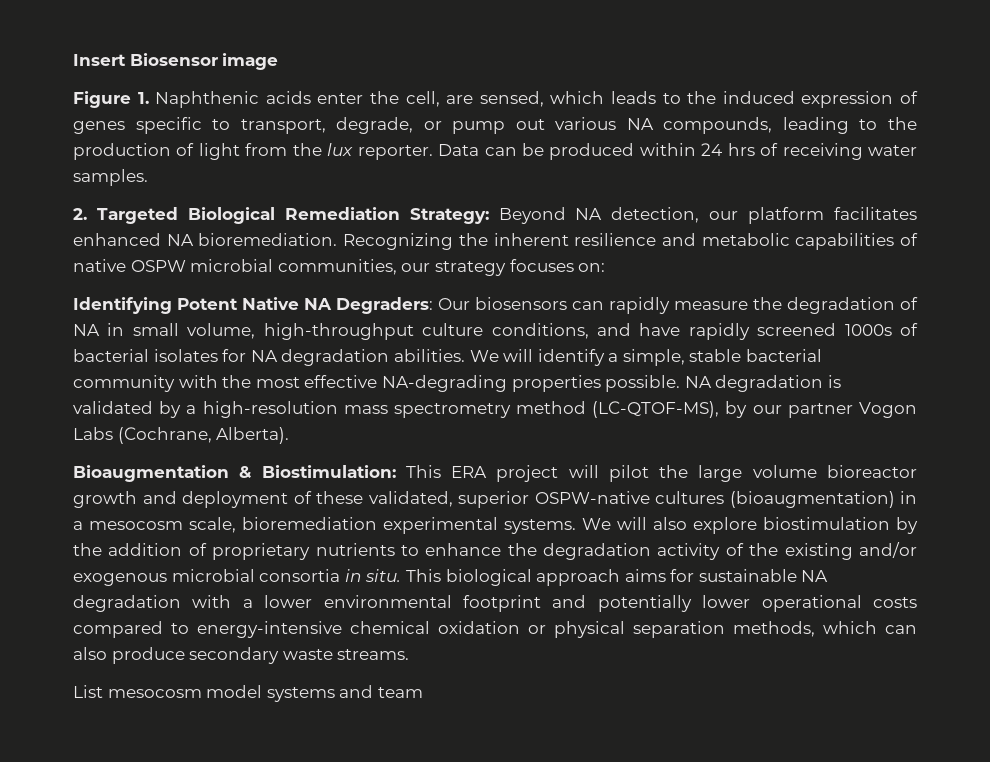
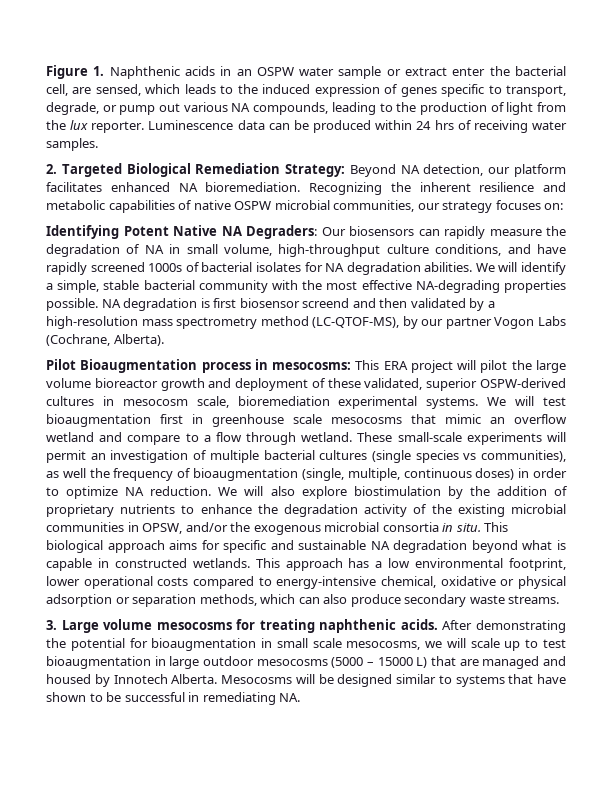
[73,53,279,70] Insert Biosensor image // -> (46, 72) none
(311, 97) none -> [220,66,448,79] in an OSPW water sample or extract
(399, 97) none -> [515,66,567,76] bacterial
[438,144,480,156] Data -> [148,120,265,130] Luminescence data
(841, 381) none -> [213,298,408,308] first biosensor screend and then
[73,465,396,482] Bioaugmentation & Biostimulation: -> [46,359,352,373] Pilot Bioaugmentation process in mesocosms:
[534,491,917,508] [73,521,83,530] OSPW-native cultures (bioaugmentation) in a -> [479,378,566,388] [46,396,114,406] OSPW-derived cultures in
(647, 523) none -> [543,397,567,406] [46,414,567,427] [46,432,566,445] [46,450,566,463] [46,468,567,481] [46,486,264,499] test bioaugmentation first in greenhouse scale mesocosms that mimic an overflow wetland and compare to a flow through wetland. These small-scale experiments will permit an investigation of multiple bacterial cultures (single species vs communities), as well the frequency of bioaugmentation (single, multiple, continuous doses) in order to optimize NA reduction. We will
[858,542,917,558] and/or -> [510,504,566,514] [46,522,251,534] microbial communities in OPSW, and/or the
(695, 575) none -> [223,540,294,553] specific and
[192,595,692,612] with a lower environmental footprint and potentially -> [471,540,566,553] [46,558,566,571] beyond what is capable in constructed wetlands. This approach has a low environmental footprint,
[350,621,625,638] chemical oxidation or physical -> [380,576,566,589] [46,594,130,607] chemical, oxidative or physical adsorption or
[73,685,423,702] List mesocosm model systems and team -> [46,619,566,633] [46,638,566,651] [46,656,567,669] [46,674,566,687] [46,692,301,705] 3. Large volume mesocosms for treating naphthenic acids. After demonstrating the potential for bioaugmentation in small scale mesocosms, we will scale up to test bioaugmentation in large outdoor mesocosms (5000 – 15000 L) that are managed and housed by Innotech Alberta. Mesocosms will be designed similar to systems that have shown to be successful in remediating NA.

